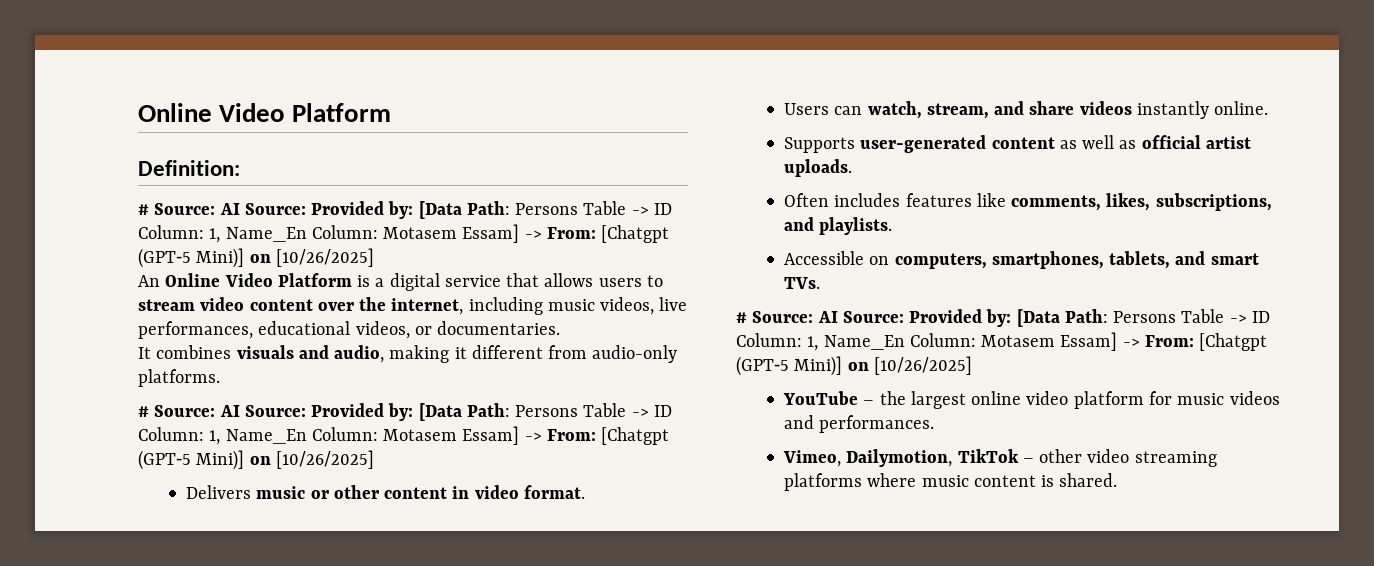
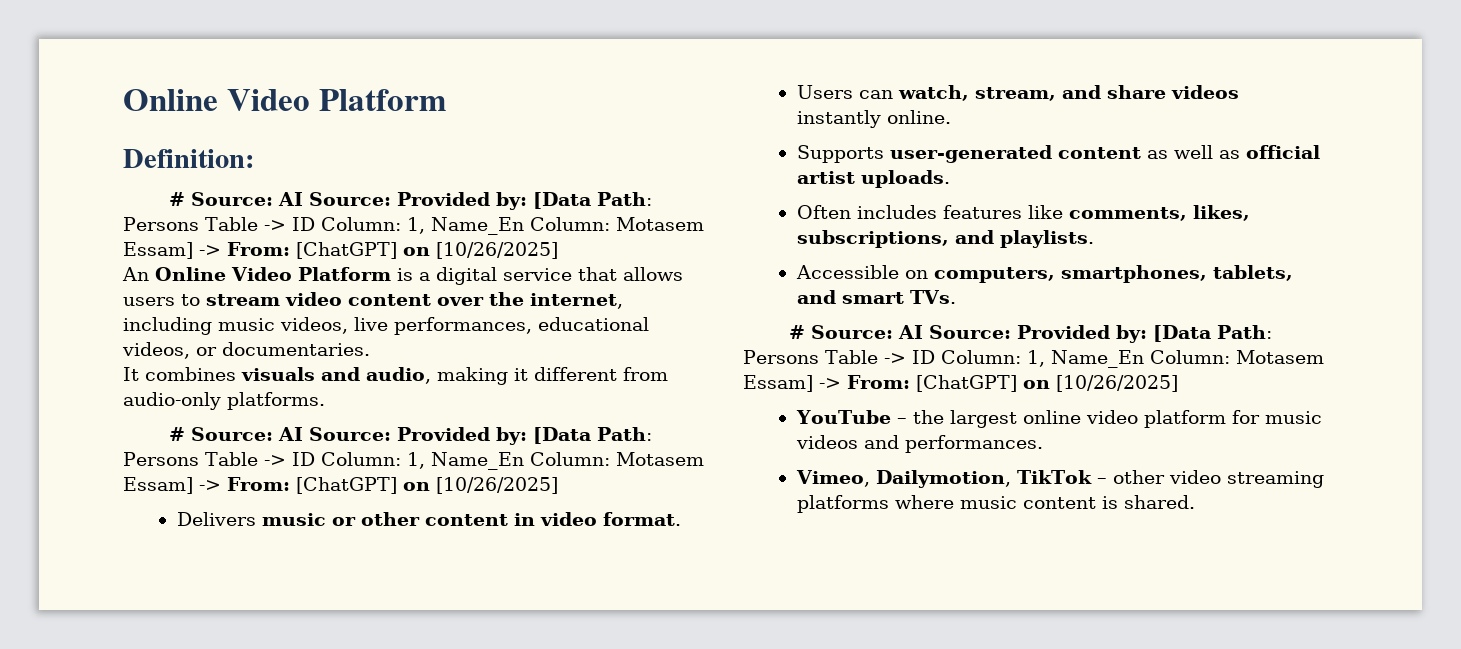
[601,225,670,243] [138,248,245,268] [Chatgpt (GPT‑5 Mini)] -> [296,242,397,259] [ChatGPT]
[601,427,670,445] [138,450,245,470] [Chatgpt (GPT‑5 Mini)] -> [296,477,397,494] [ChatGPT]
[1199,333,1268,351] [736,356,843,376] [Chatgpt (GPT‑5 Mini)] -> [916,375,1017,392] [ChatGPT]

